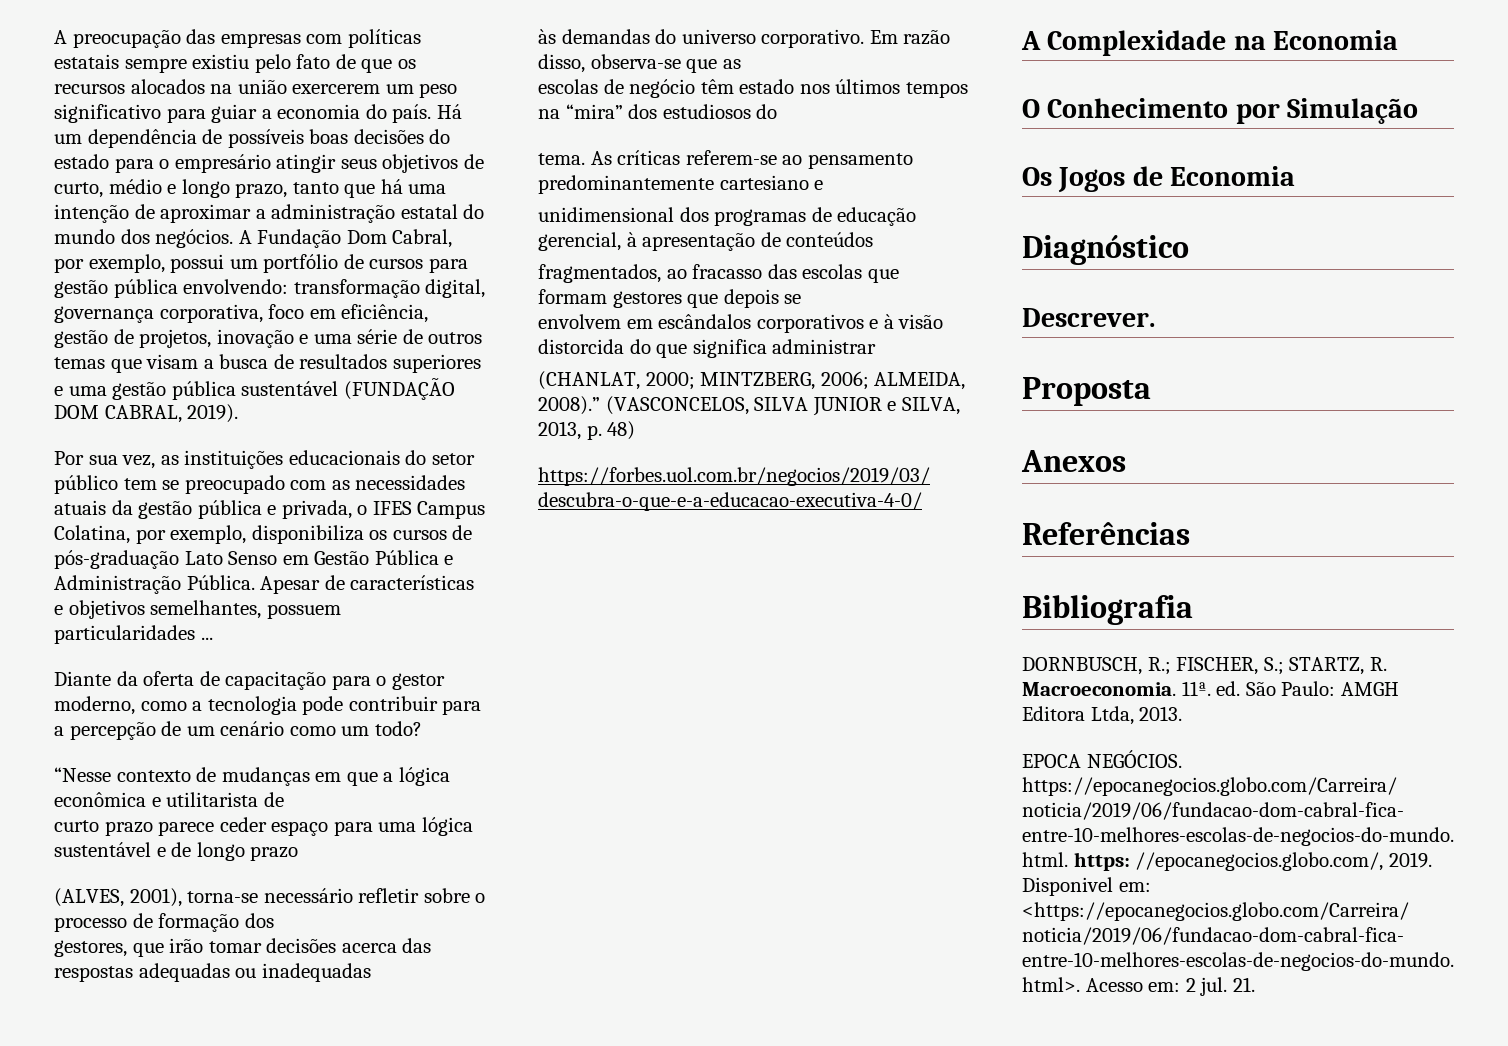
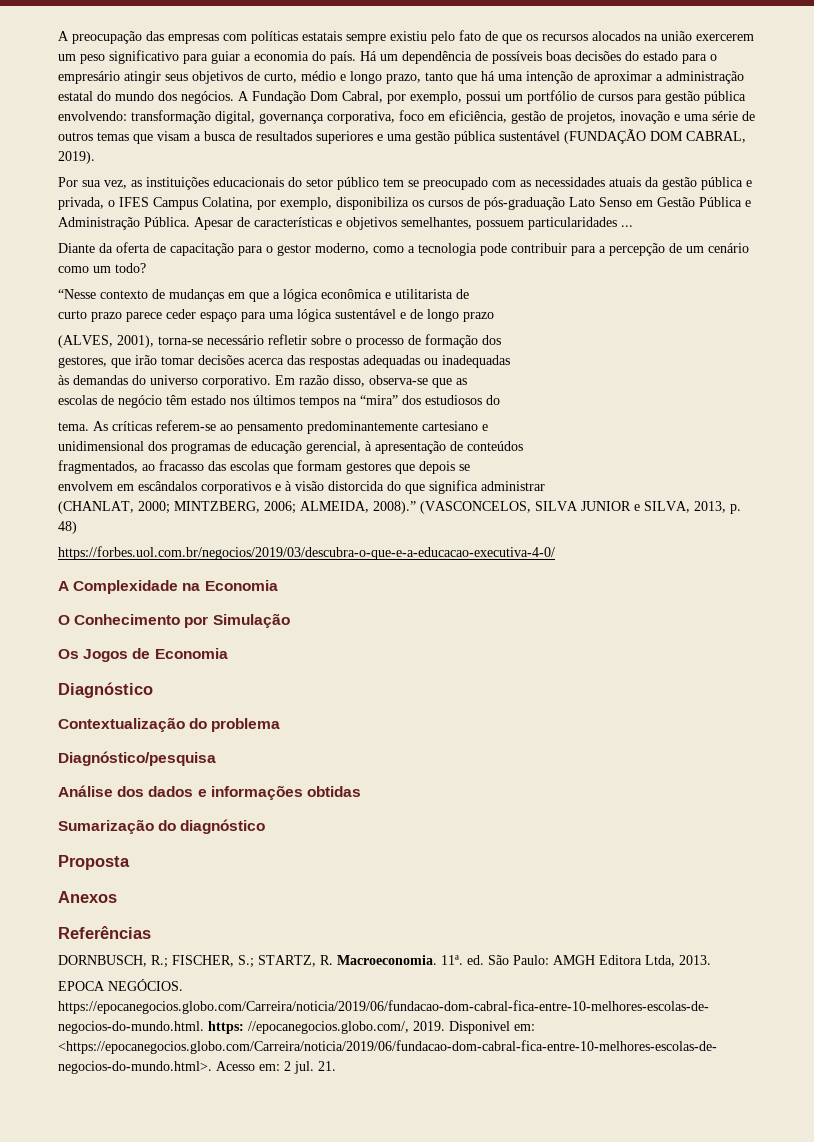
[1022,308,1155,327] Descrever. -> [58,717,281,732] [58,751,216,766] [58,785,361,800] [58,819,266,834] Contextualização do problema // Diagnóstico/pesquisa // Análise dos dados e informações obtidas // Sumarização do diagnóstico
[1022,595,1193,625] // Bibliografia -> (151, 932) none

